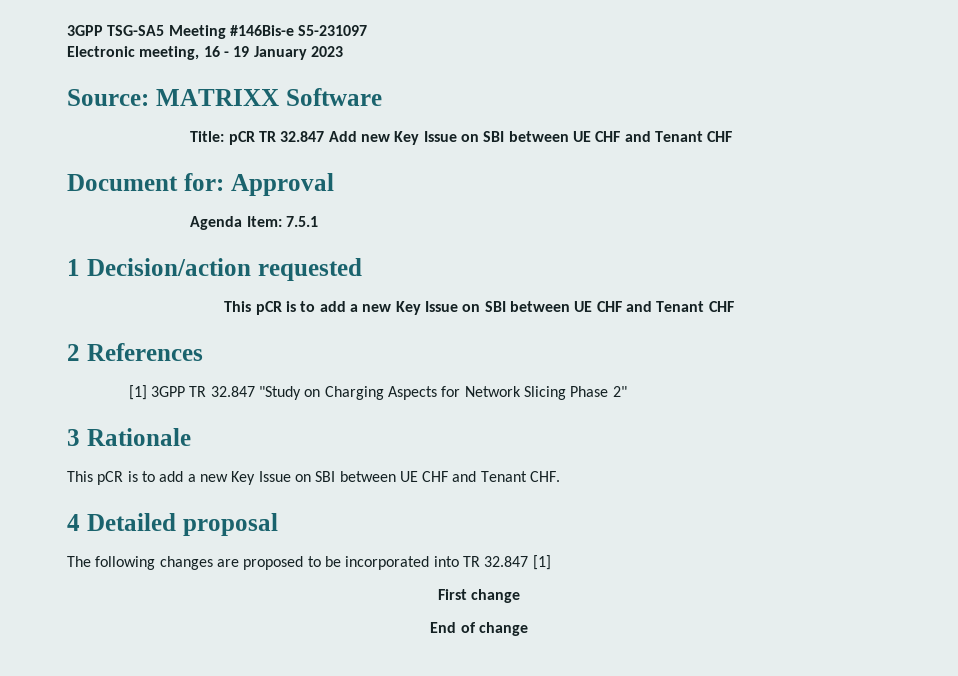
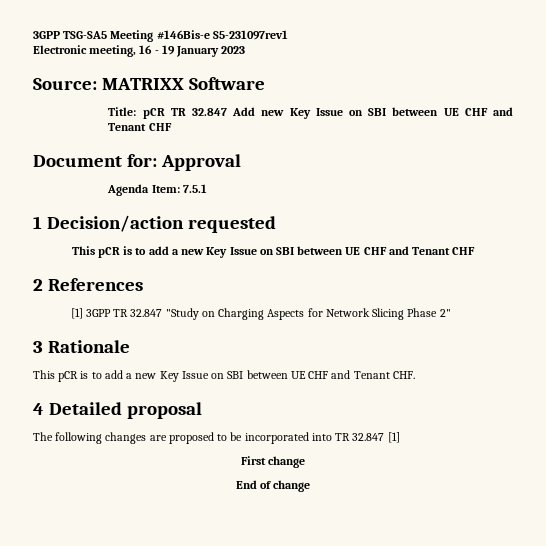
[298,25,368,36] S5-231097 -> [212,30,288,40] S5-231097rev1

